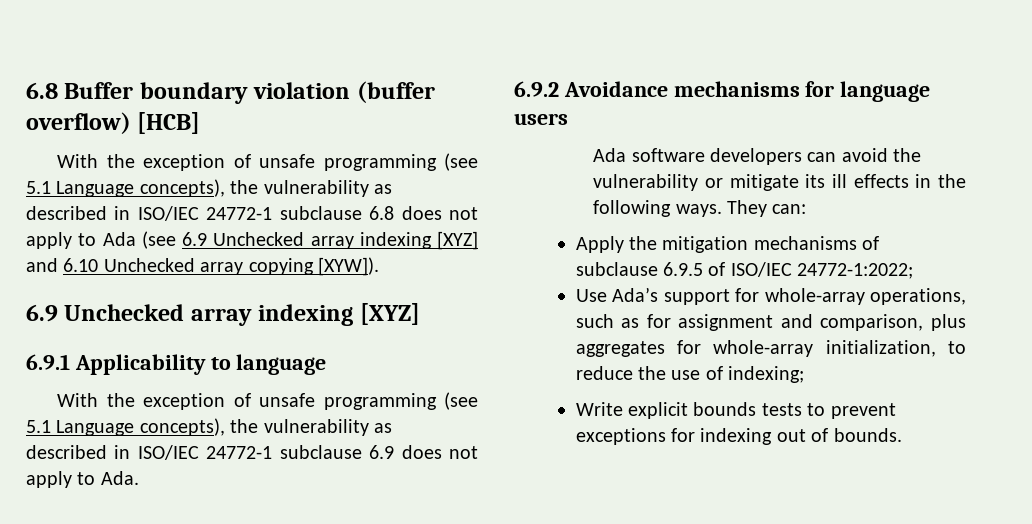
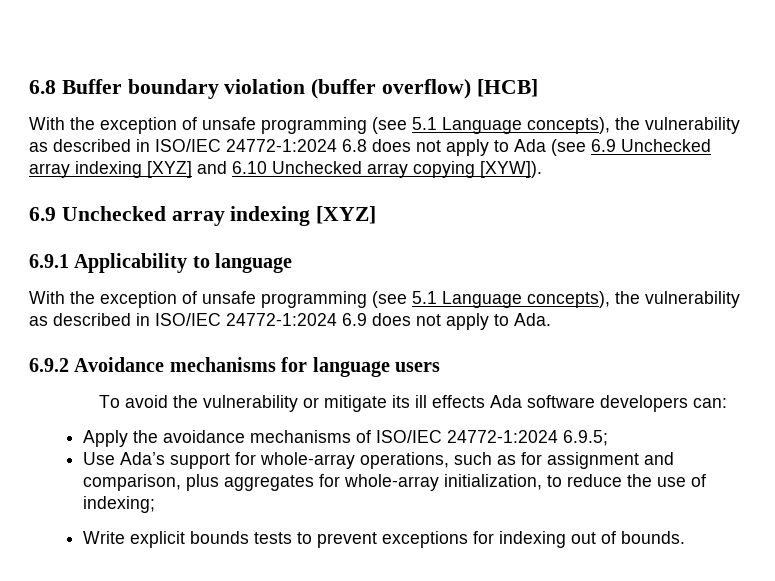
[206,206,362,220] 24772-1 subclause -> [226,139,337,152] 24772-1:2024
[206,445,362,459] 24772-1 subclause -> [226,313,337,326] 24772-1:2024
[593,148,837,165] Ada software developers can -> [98,395,120,408] To
[915,174,966,188] [593,200,767,217] in the following ways. They -> [489,395,688,412] Ada software developers
[662,236,749,253] mitigation -> [163,430,246,443] avoidance
[575,262,914,279] subclause 6.9.5 of ISO/IEC 24772-1:2022; -> [376,430,609,446] ISO/IEC 24772-1:2024 6.9.5;

